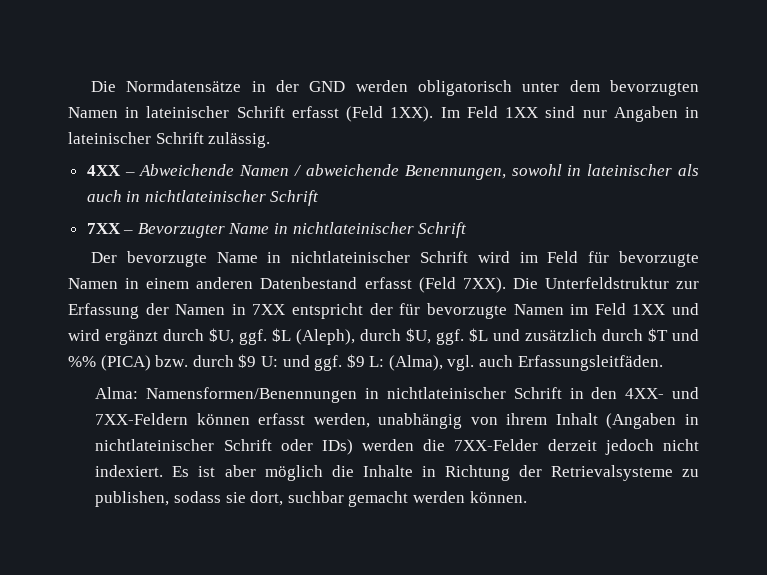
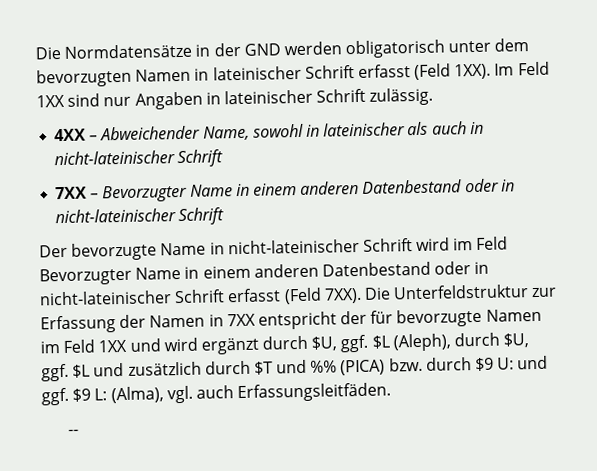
[139,164,506,180] Abweichende Namen / abweichende Benennungen, -> [100,125,250,141] Abweichender Name,
[144,190,266,202] nichtlateinischer -> [54,150,176,166] nicht-lateinischer
[292,222,414,234] nichtlateinischer -> [252,178,515,196] [55,208,177,224] einem anderen Datenbestand oder in nicht-lateinischer
[291,251,411,263] nichtlateinischer -> [227,238,360,255] nicht-lateinischer
[588,251,699,267] [68,277,358,289] für bevorzugte Namen in einem anderen Datenbestand -> [39,261,490,286] [39,289,226,306] Bevorzugter Name in einem anderen Datenbestand oder in nicht-lateinischer Schrift
[95,387,699,403] [95,413,699,429] [95,439,699,455] [95,465,699,481] [95,491,527,507] Alma: Namensformen/Benennungen in nichtlateinischer Schrift in den 4XX- und 7XX-Feldern können erfasst werden, unabhängig von ihrem Inhalt (Angaben in nichtlateinischer Schrift oder IDs) werden die 7XX-Felder derzeit jedoch nicht indexiert. Es ist aber möglich die Inhalte in Richtung der Retrievalsysteme zu publishen, sodass sie dort, suchbar gemacht werden können. -> [67,429,79,435] --

